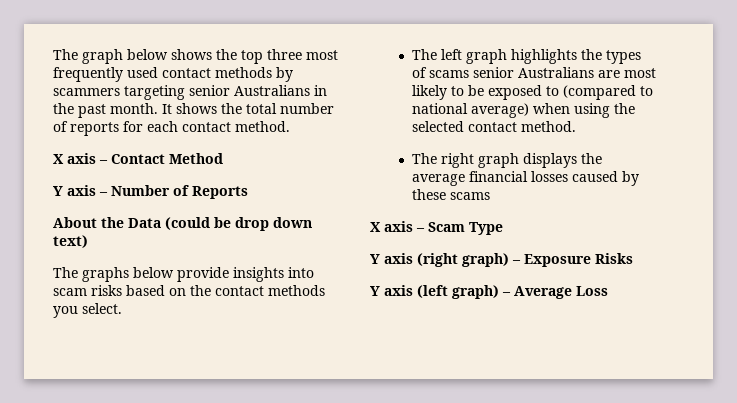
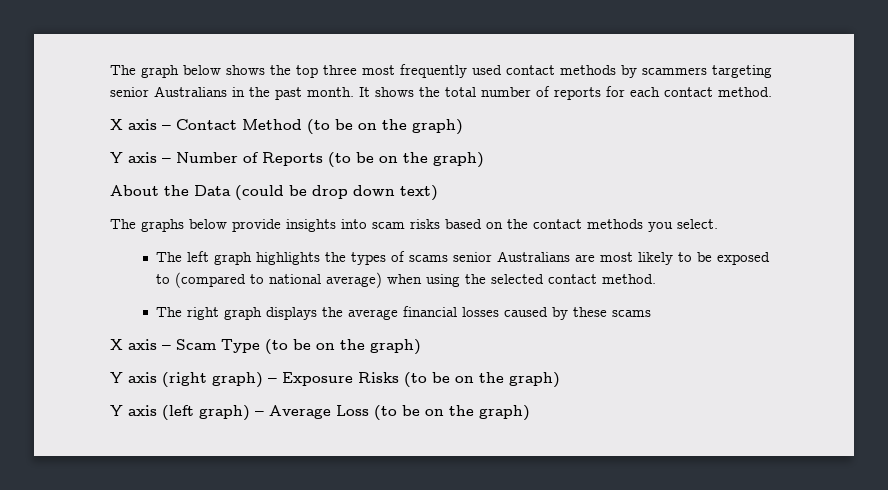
(223, 158) none -> [307,119,463,135] (to be on the graph)
(248, 192) none -> [328,152,484,168] (to be on the graph)
(503, 228) none -> [265,339,421,355] (to be on the graph)
(633, 258) none -> [404,372,560,388] (to be on the graph)
(608, 291) none -> [374,405,530,421] (to be on the graph)

